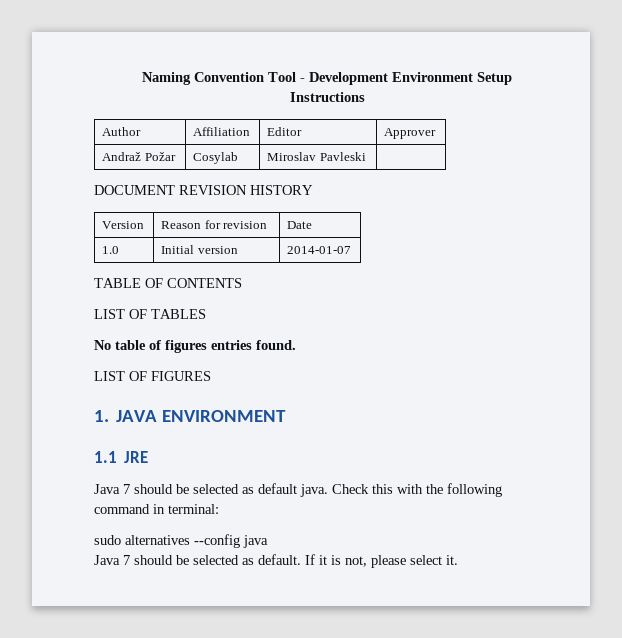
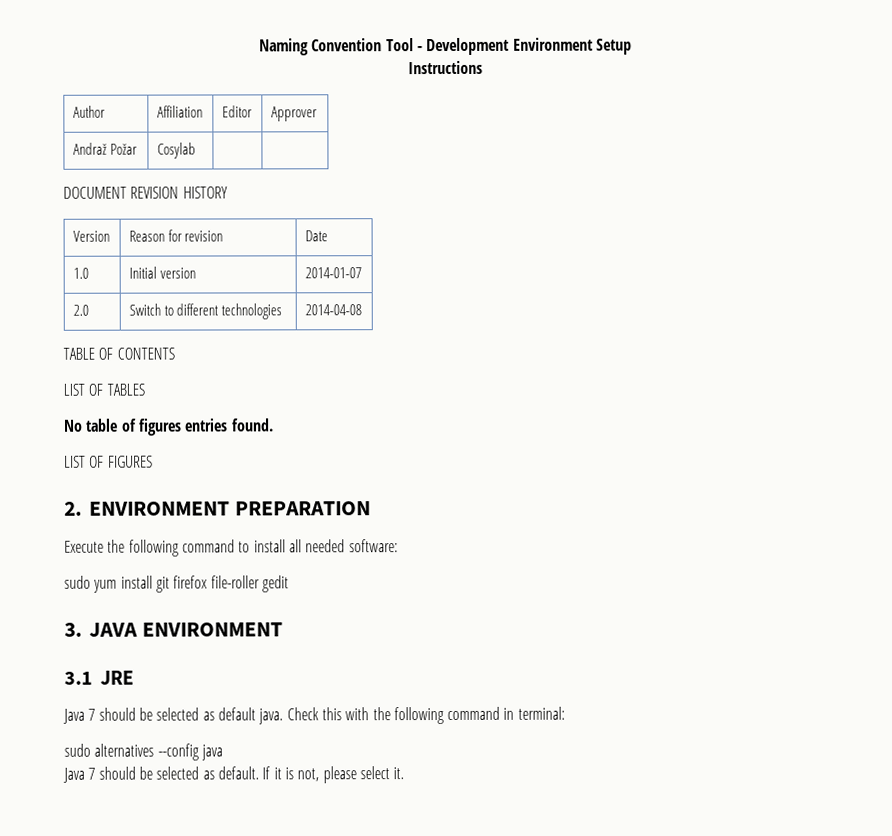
[267,152,366,161] Miroslav Pavleski -> (196, 150) none
(352, 250) none -> [72,304,89,316] [128,303,283,320] [304,304,362,316] // 2.0 | Switch to different technologies | 2014-04-08
[94,410,109,422] 1. -> [64,501,371,516] [64,539,398,557] [64,575,289,593] [64,622,82,637] 2. ENVIRONMENT PREPARATION // Execute the following command to install all needed software: // sudo yum install git firefox file-roller gedit // 3.
[94,451,117,463] 1.1 -> [64,671,93,685] 3.1

